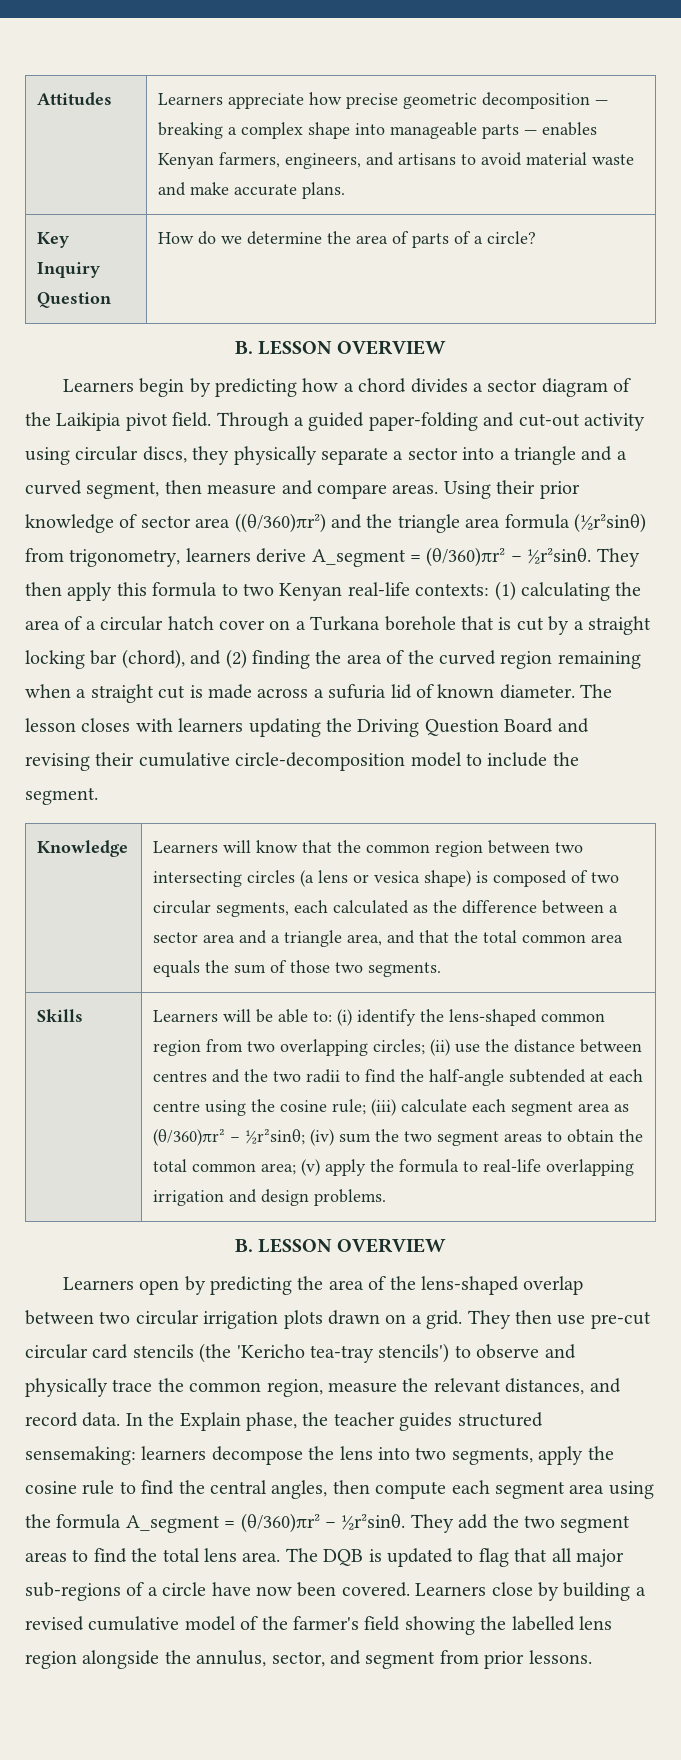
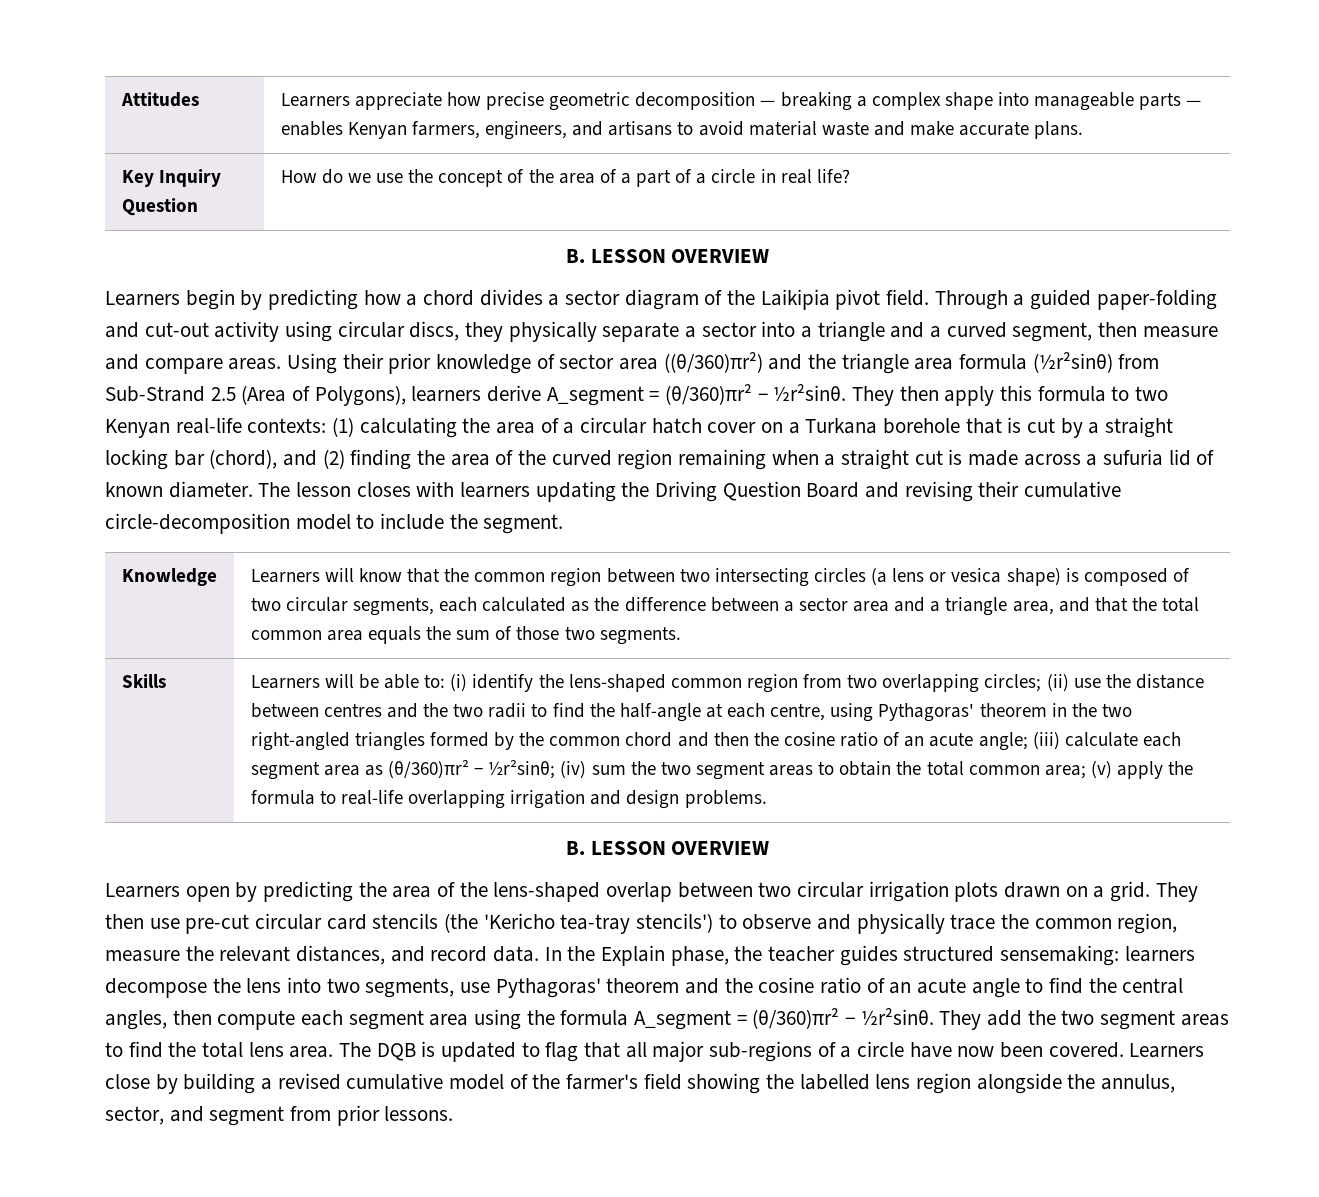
[247,231,537,248] determine the area of parts of a circle? -> [376,169,850,187] use the concept of the area of a part of a circle in real life?
[69,549,181,567] trigonometry, -> [105,385,406,406] Sub-Strand 2.5 (Area of Polygons),
[509,1069,587,1083] subtended -> (701, 712) none
[153,1099,367,1116] centre using the cosine rule; -> [770,703,1132,722] [250,732,1028,751] centre, using Pythagoras' theorem in the two right-angled triangles formed by the common chord and then the cosine ratio of an acute angle;
[538,1446,614,1465] [25,1480,115,1495] apply the cosine rule -> [460,977,1020,998] use Pythagoras' theorem and the cosine ratio of an acute angle

